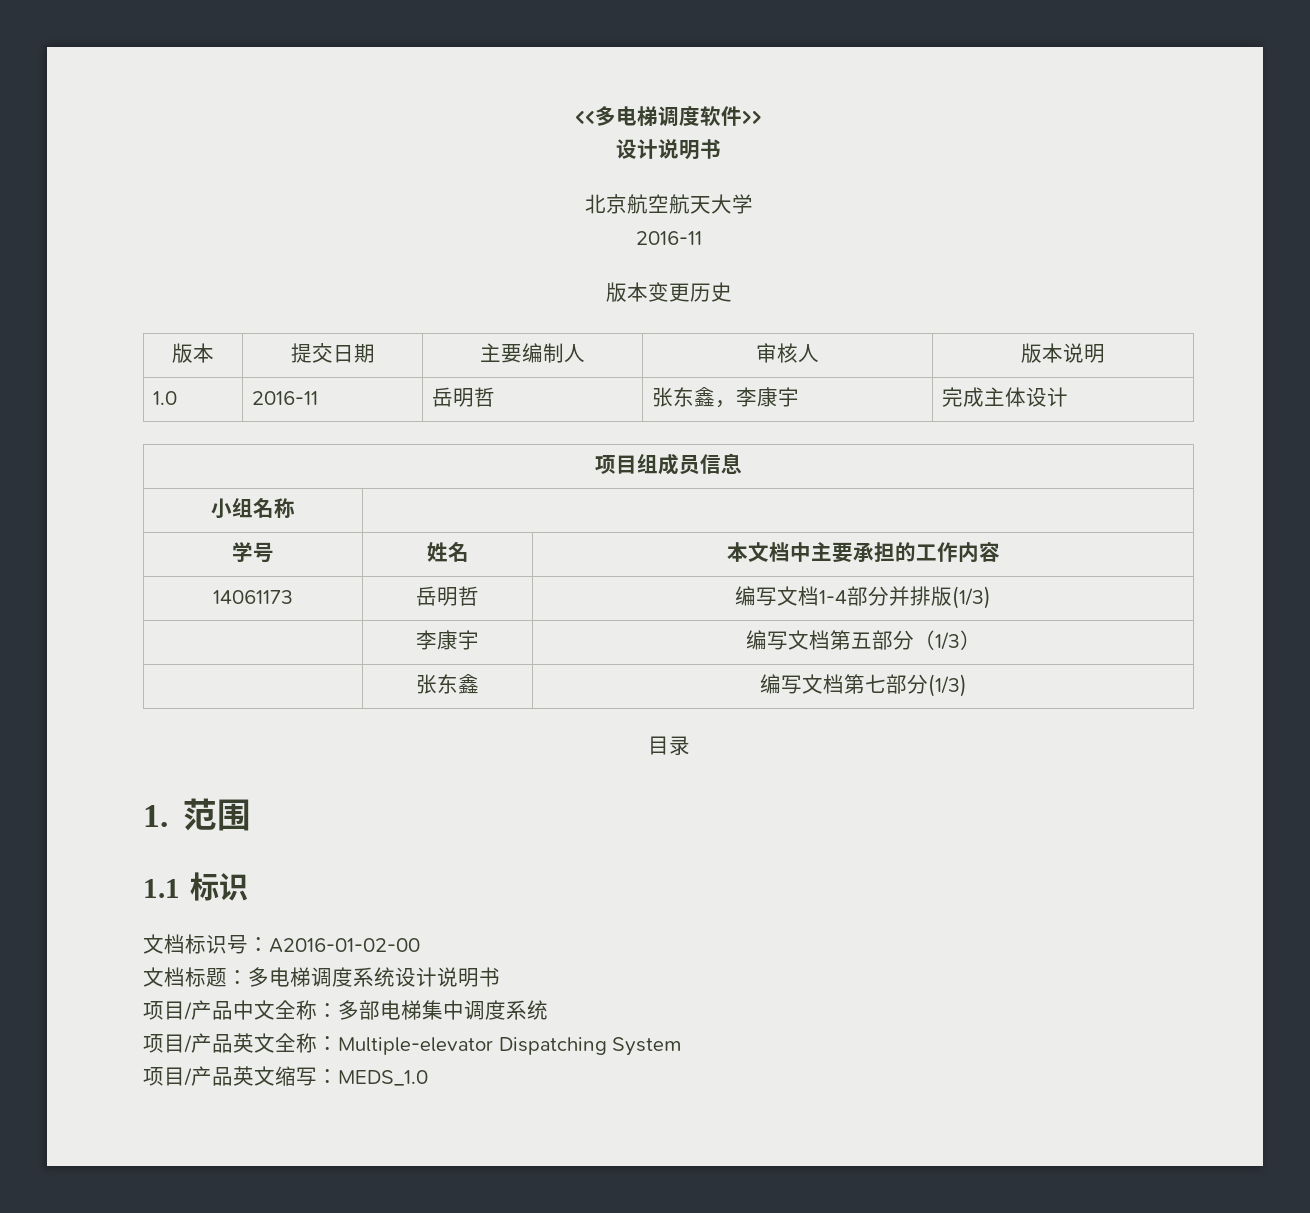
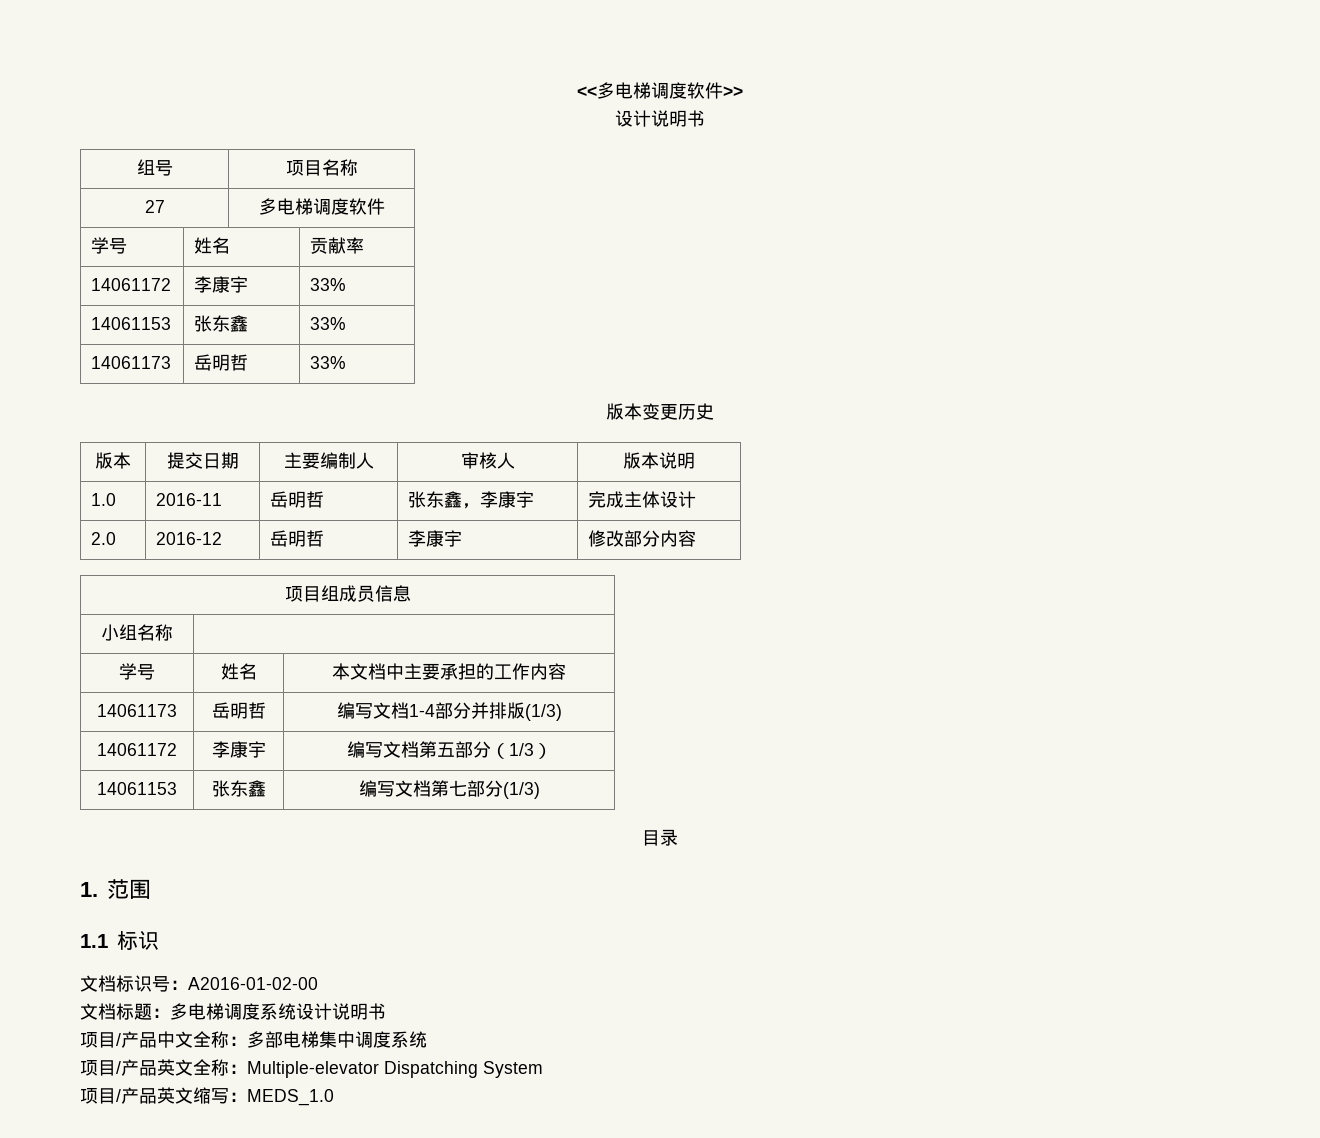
[584,194,753,214] [635,231,702,245] // 北京航空航天大学 // 2016-11 -> [136,159,173,176] [285,159,358,176] [144,200,165,213] [258,198,385,215] [91,237,128,254] [194,237,231,254] [310,237,365,254] [91,278,172,291] [194,276,249,293] [310,278,347,291] [91,317,172,330] [194,315,249,332] [310,317,347,330] [91,356,172,369] [194,354,249,371] [310,356,347,369] // 组号 | 项目名称 // 27 | 多电梯调度软件 // 学号 | 姓名 | 贡献率 // 14061172 | 李康宇 | 33% // 14061153 | 张东鑫 | 33% // 14061173 | 岳明哲 | 33%
(1068, 397) none -> [91,532,117,545] [156,532,223,545] [270,530,325,547] [408,530,463,547] [588,530,697,547] // 2.0 | 2016-12 | 岳明哲 | 李康宇 | 修改部分内容
(991, 597) none -> [97,743,177,756] 14061172
(981, 640) none -> [97,782,177,795] 14061153

